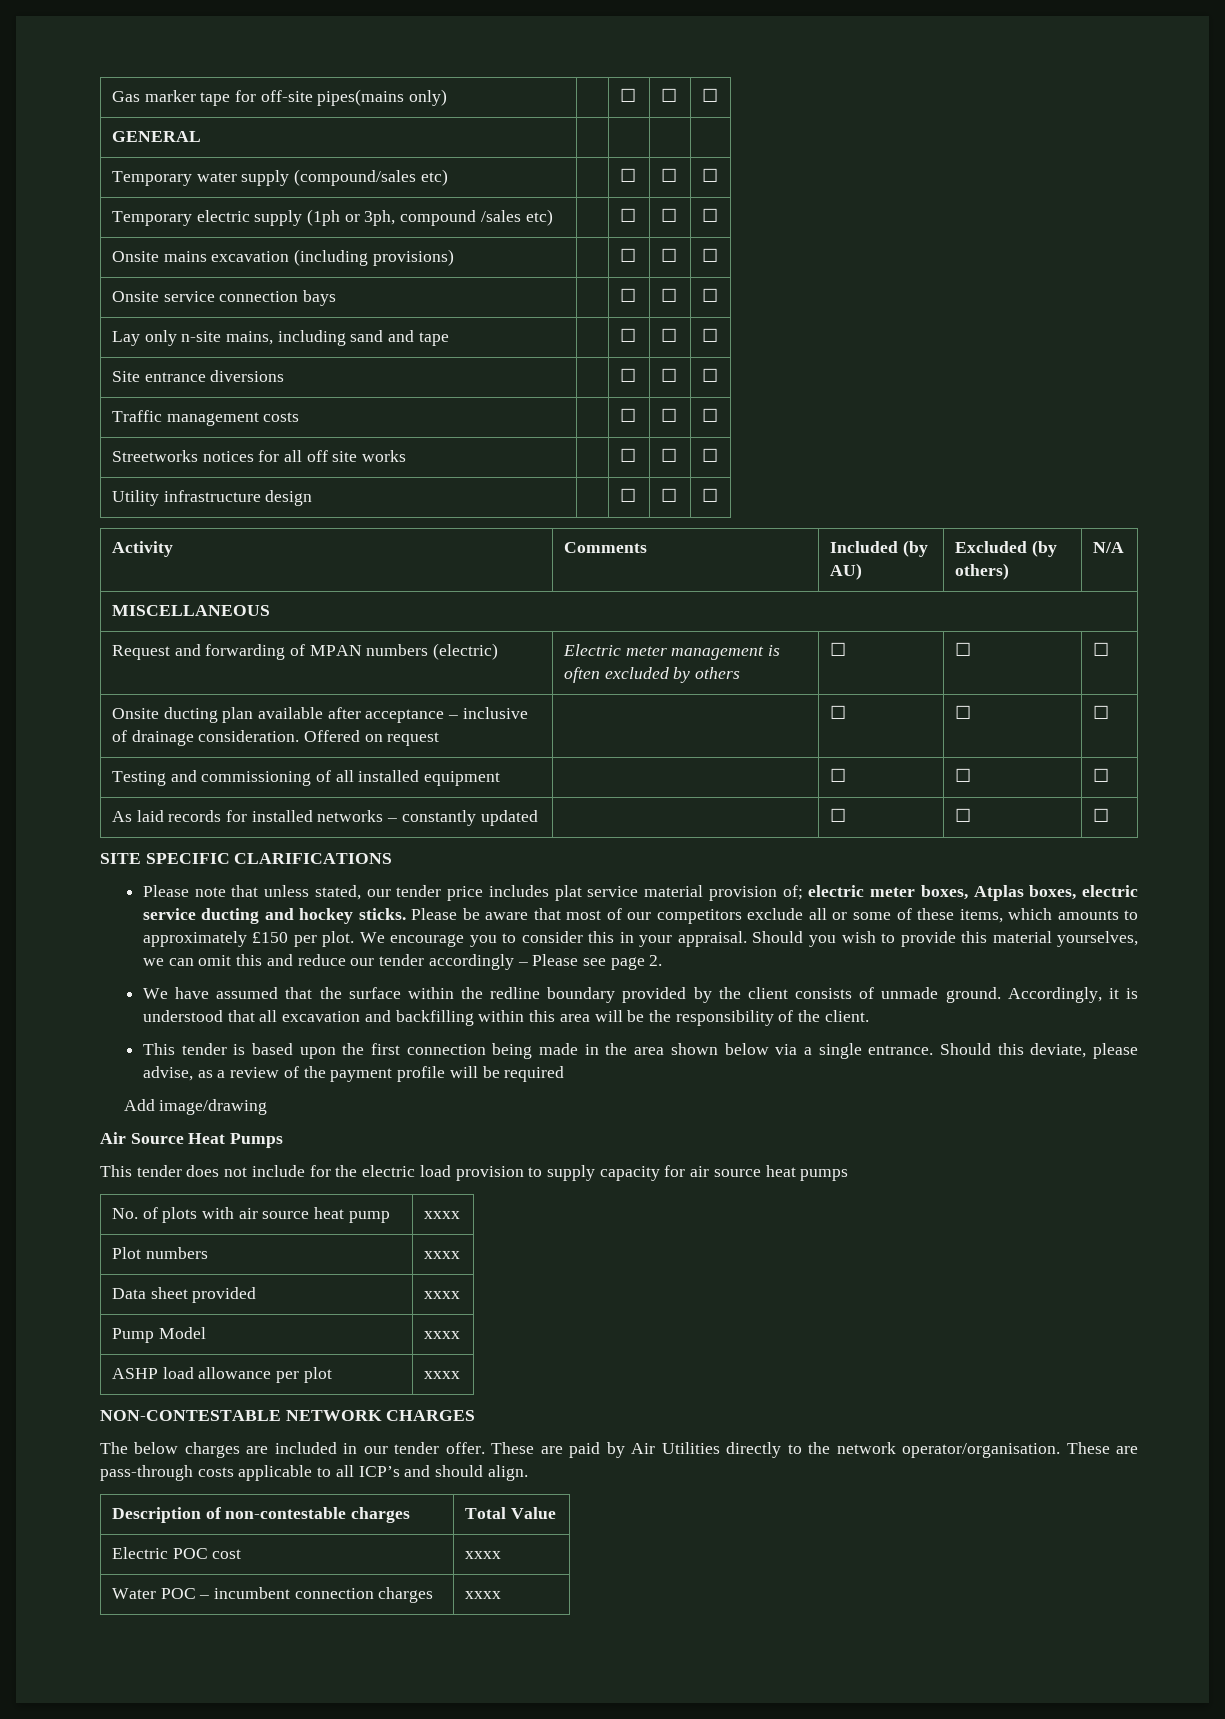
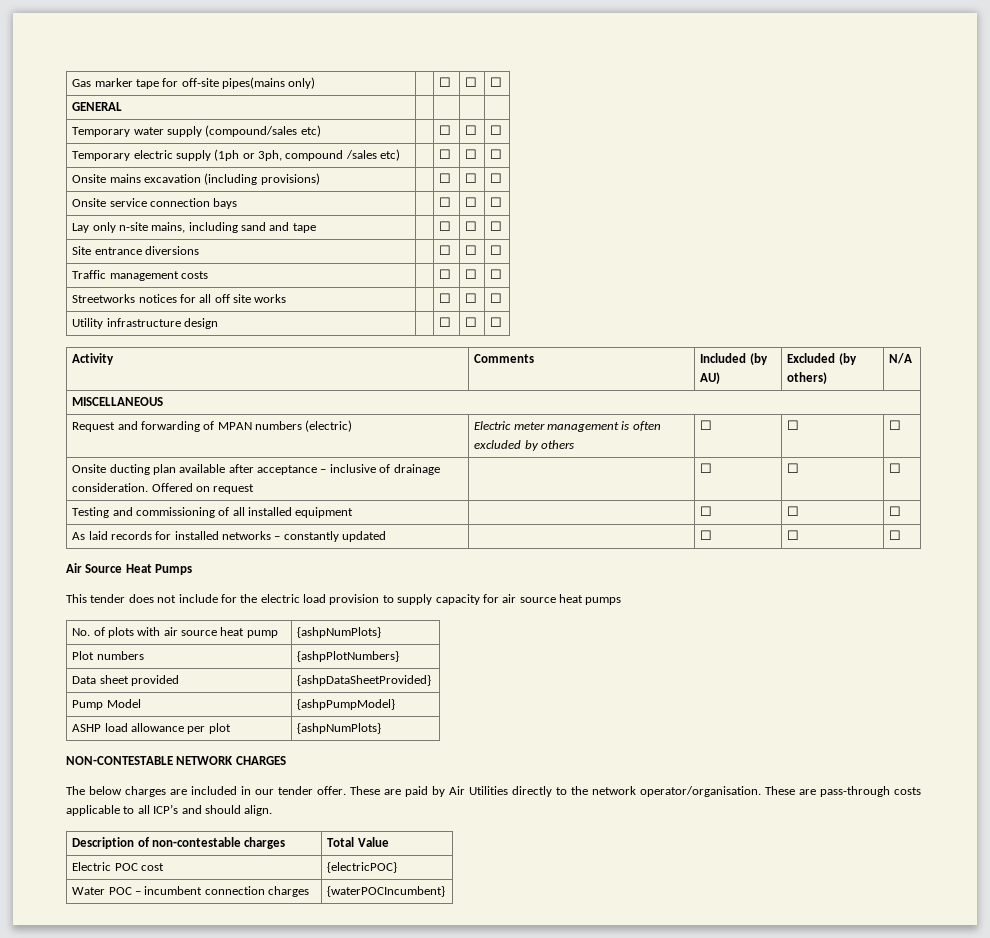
[100,853,393,864] [142,885,1138,901] [142,908,1139,924] [142,931,1139,947] [142,954,663,970] [142,987,1139,1003] [142,1010,869,1026] [142,1043,1138,1059] [142,1066,565,1082] [123,1099,268,1115] // SITE SPECIFIC CLARIFICATIONS // Please note that unless stated, our tender price includes plat service material provision of; electric meter boxes, Atplas boxes, electric service ducting and hockey sticks. Please be aware that most of our competitors exclude all or some of these items, which amounts to approximately £150 per plot. We encourage you to consider this in your appraisal. Should you wish to provide this material yourselves, we can omit this and reduce our tender accordingly – Please see page 2. // We have assumed that the surface within the redline boundary provided by the client consists of unmade ground. Accordingly, it is understood that all excavation and backfilling within this area will be the responsibility of the client. // This tender is based upon the first connection being made in the area shown below via a single entrance. Should this deviate, please advise, as a review of the payment profile will be required // Add image/drawing -> (902, 535) none
[423,1211,460,1219] xxxx -> [297,627,382,638] {ashpNumPlots}
[423,1251,460,1259] xxxx -> [297,651,400,662] {ashpPlotNumbers}
[423,1291,460,1299] xxxx -> [297,675,432,686] {ashpDataSheetProvided}
[423,1331,460,1339] xxxx -> [297,699,396,710] {ashpPumpModel}
[423,1371,460,1379] xxxx -> [297,723,382,734] {ashpNumPlots}
[464,1551,501,1559] xxxx -> [327,862,398,873] {electricPOC}
[464,1591,501,1599] xxxx -> [327,886,446,897] {waterPOCIncumbent}

